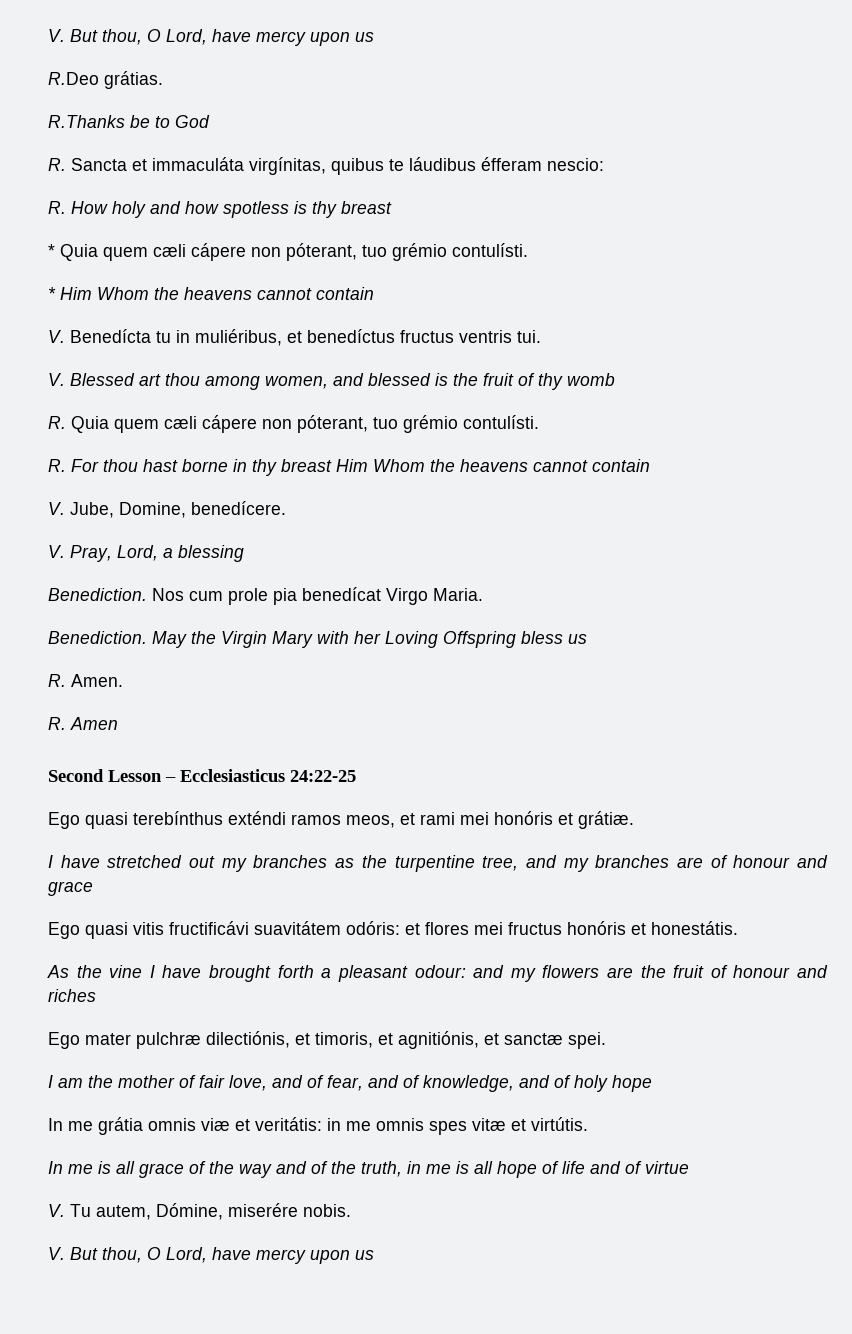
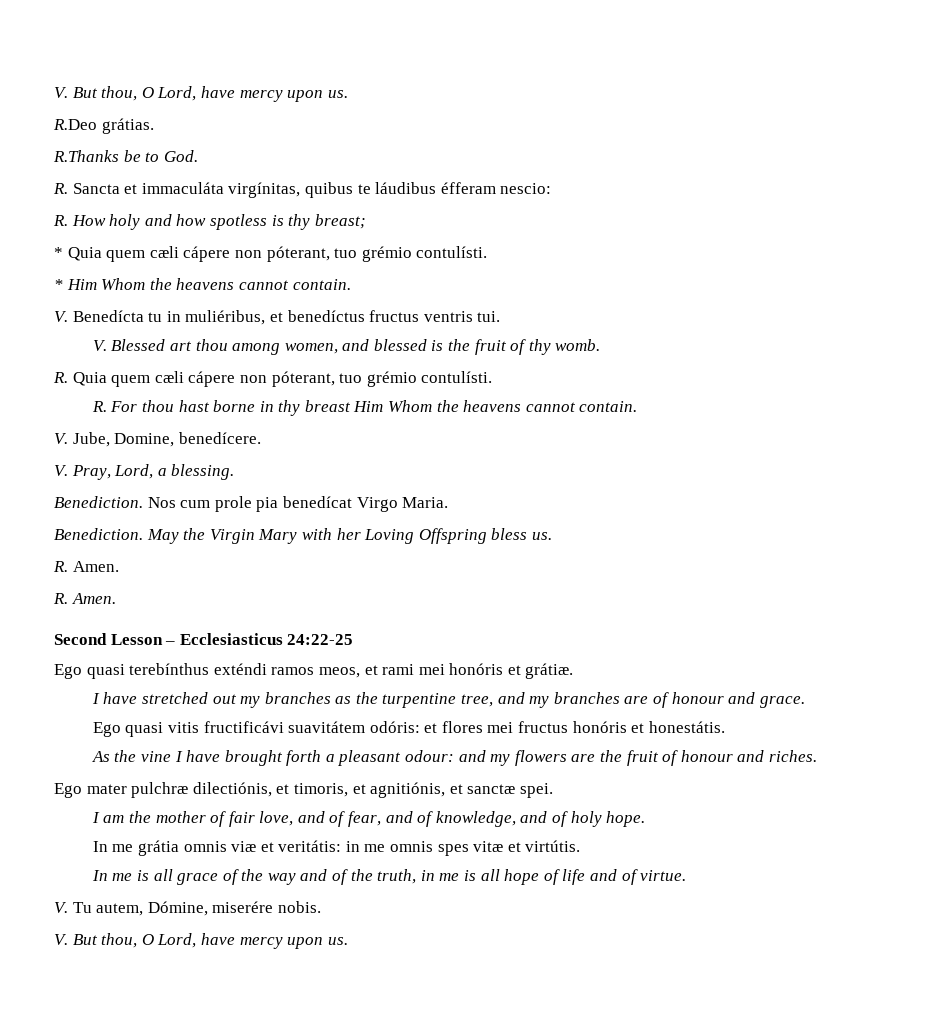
[48,29,374,46] V. But thou, O Lord, have mercy upon us -> [54,86,348,102] V. But thou, O Lord, have mercy upon us.
[175,115,210,128] God -> [163,150,198,162] God.
[341,201,392,214] breast -> [314,214,366,229] breast;
[316,287,374,300] contain -> [292,279,351,290] contain.
[567,373,615,386] womb -> [555,339,601,351] womb.
[592,459,650,472] contain -> [579,401,638,412] contain.
[178,545,244,562] blessing -> [171,464,235,480] blessing.
[568,634,587,644] us -> [531,532,552,540] us.
[70,717,118,730] Amen -> [71,593,116,604] Amen.
[48,881,93,896] grace -> [759,696,805,708] grace.
[48,989,96,1002] riches -> [768,750,817,762] riches.
[612,1075,652,1092] hope -> [606,811,646,827] hope.
[645,1161,689,1174] virtue -> [640,870,687,881] virtue.
[355,1250,374,1260] us -> [327,937,348,945] us.

